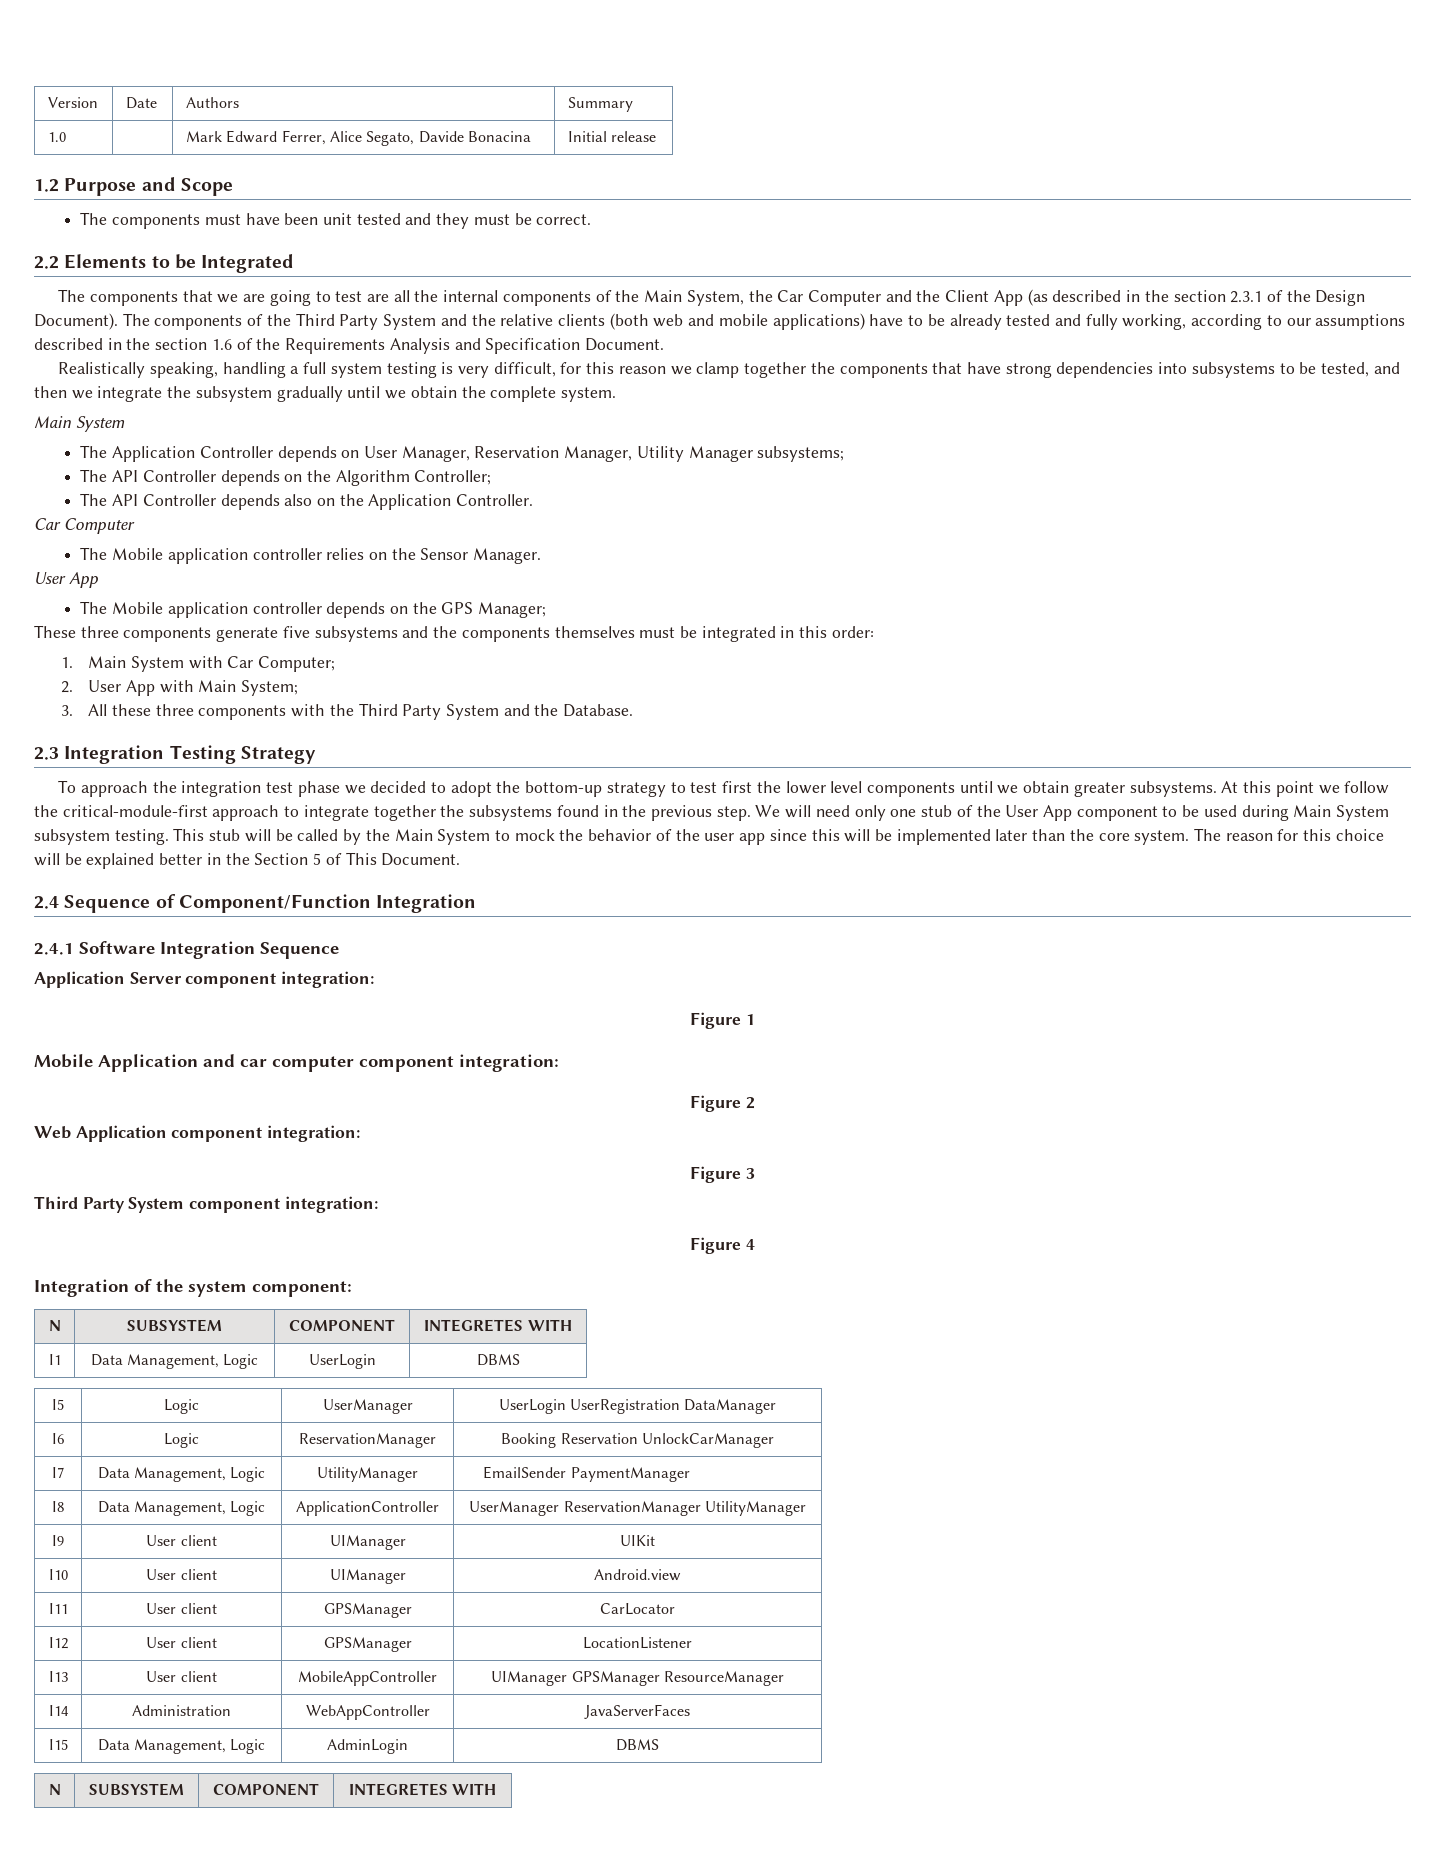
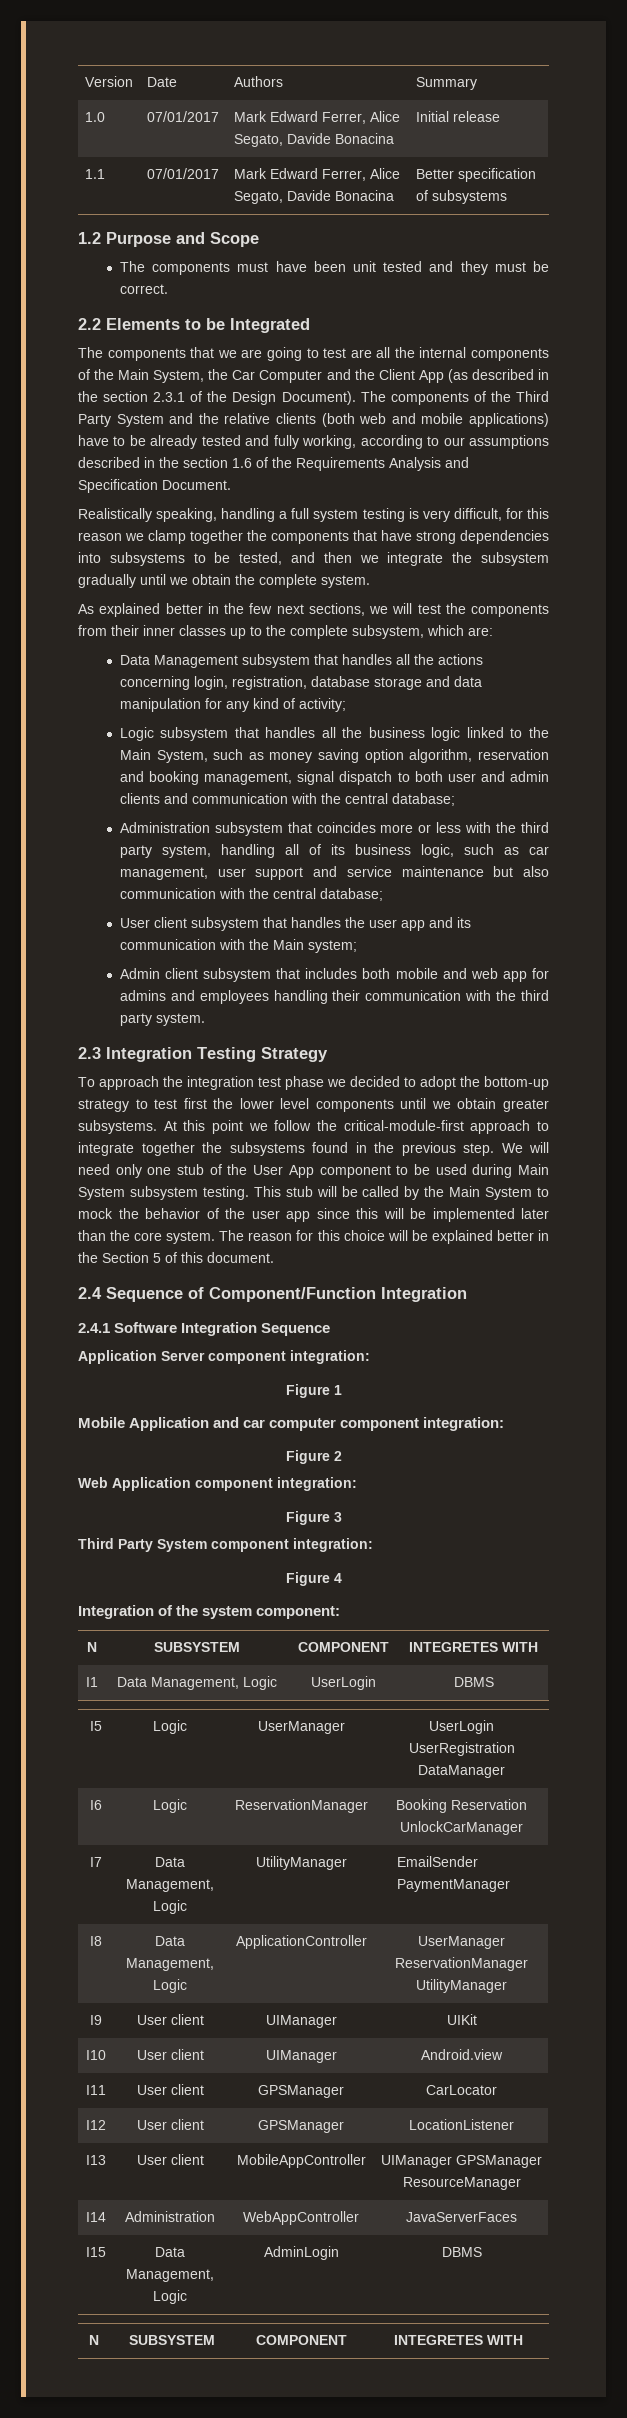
(66, 137) none -> [146,111,219,122] 07/01/2017
(657, 136) none -> [84,169,105,179] [146,168,219,179] [233,168,400,181] [233,190,394,204] [415,168,536,182] [415,190,507,204] // 1.1 | 07/01/2017 | Mark Edward Ferrer, Alice Segato, Davide Bonacina | Better specification of subsystems
[34,416,125,432] [80,445,845,462] [80,469,492,486] [80,493,534,510] [34,518,135,534] [80,547,542,564] [34,572,98,588] [80,601,547,618] [34,625,874,642] [61,656,336,672] [61,680,299,696] [61,703,634,720] Main System // The Application Controller depends on User Manager, Reservation Manager, Utility Manager subsystems; // The API Controller depends on the Algorithm Controller; // The API Controller depends also on the Application Controller. // Car Computer // The Mobile application controller relies on the Sensor Manager. // User App // The Mobile application controller depends on the GPS Manager; // These three components generate five subsystems and the components themselves must be integrated in this order: // 1. Main System with Car Computer; // 2. User App with Main System; // 3. All these three components with the Third Party System and the Database. -> [78,603,549,617] [78,625,493,639] [119,654,483,668] [119,676,482,690] [119,698,346,712] [119,727,549,741] [119,749,549,763] [119,771,549,785] [119,793,455,806] [119,822,549,836] [119,844,549,858] [119,866,550,880] [119,888,383,901] [119,917,471,931] [119,939,357,953] [119,968,550,982] [119,990,549,1004] [119,1013,205,1026] As explained better in the few next sections, we will test the components from their inner classes up to the complete subsystem, which are: // Data Management subsystem that handles all the actions concerning login, registration, database storage and data manipulation for any kind of activity; // Logic subsystem that handles all the business logic linked to the Main System, such as money saving option algorithm, reservation and booking management, signal dispatch to both user and admin clients and communication with the central database; // Administration subsystem that coincides more or less with the third party system, handling all of its business logic, such as car management, user support and service maintenance but also communication with the central database; // User client subsystem that handles the user app and its communication with the Main system; // Admin client subsystem that includes both mobile and web app for admins and employees handling their communication with the third party system.
[345,852,461,866] This Document. -> [181,1252,274,1263] this document.

